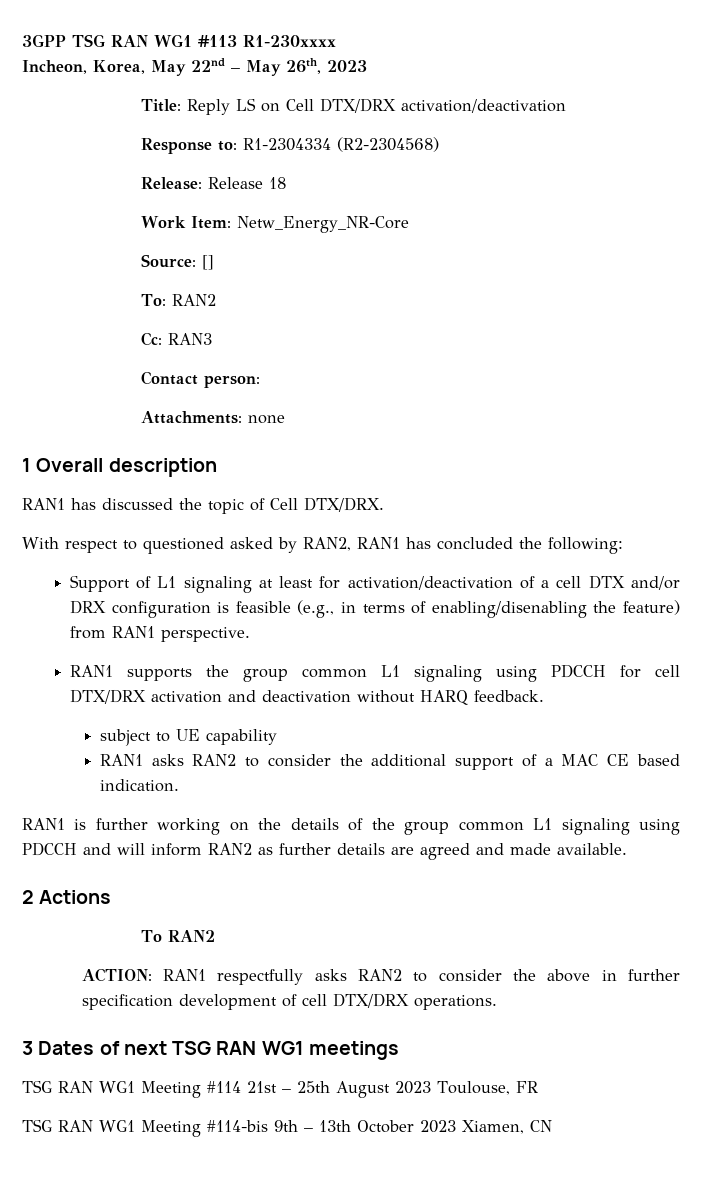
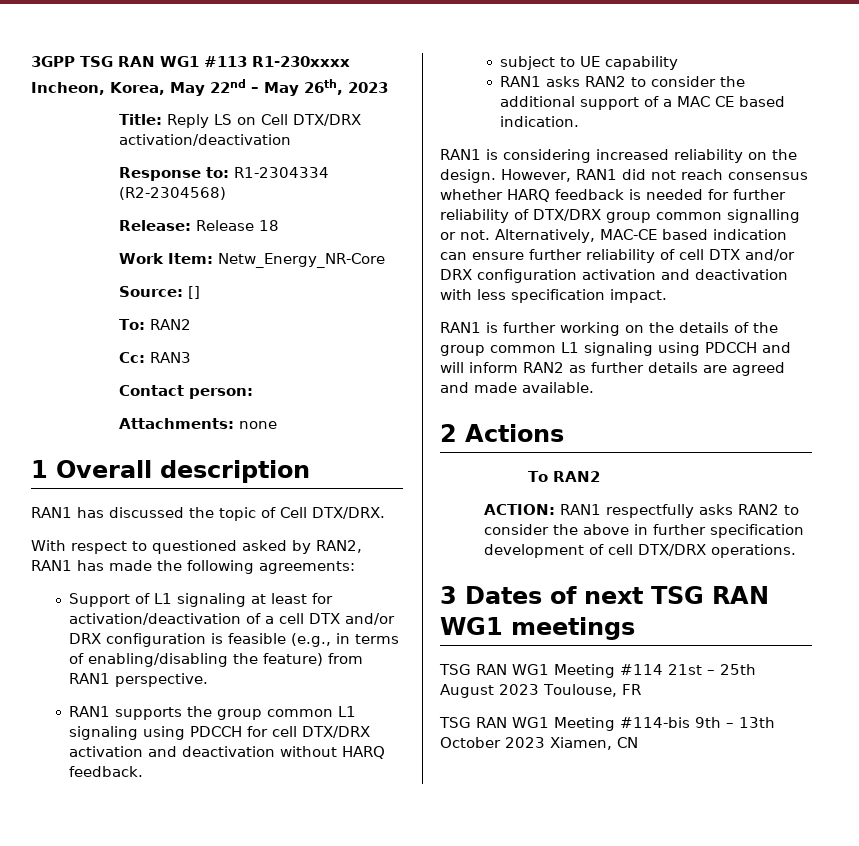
[437,537,623,554] concluded the following: -> [109,560,355,574] made the following agreements:
[431,601,587,618] enabling/disenabling -> [88,653,229,667] enabling/disabling
(179, 785) none -> [440,149,797,163] [440,169,808,183] [440,189,786,202] [440,209,800,223] [440,229,787,243] [440,249,795,263] [440,269,788,283] [440,289,667,303] // RAN1 is considering increased reliability on the design. However, RAN1 did not reach consensus whether HARQ feedback is needed for further reliability of DTX/DRX group common signalling or not. Alternatively, MAC-CE based indication can ensure further reliability of cell DTX and/or DRX configuration activation and deactivation with less specification impact.

